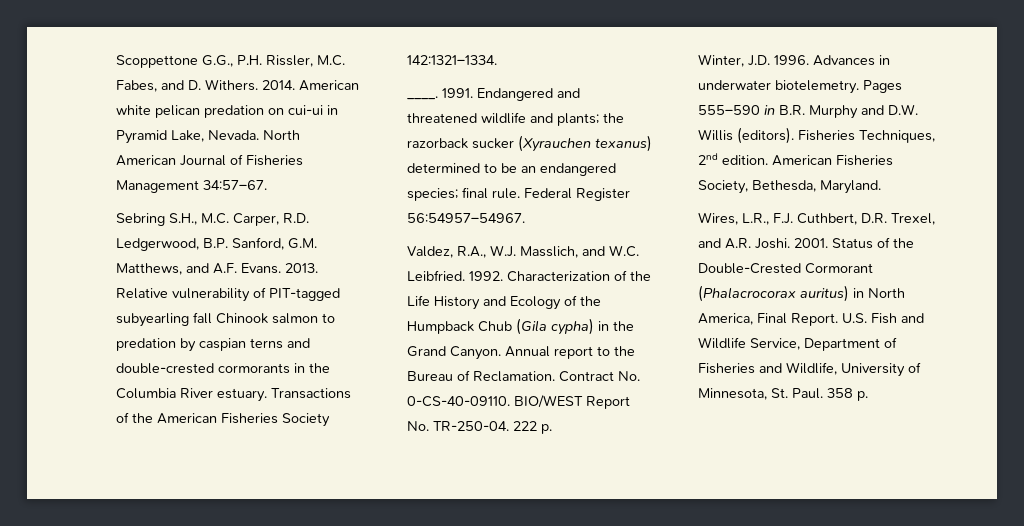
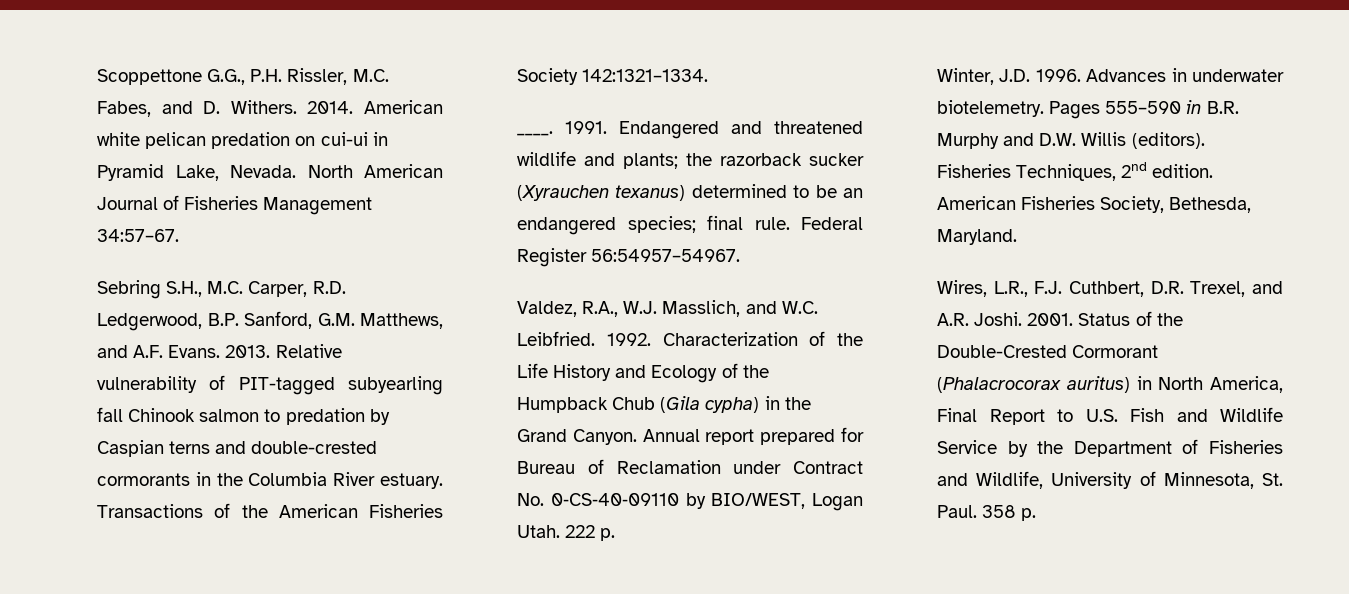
[198,338,246,351] caspian -> [97,440,165,457] Caspian
[596,346,635,356] [406,370,640,382] [406,395,630,409] [406,421,509,431] to the Bureau of Reclamation. Contract No. 0‐CS‐40‐09110. BIO/WEST Report No. TR‐250‐04. -> [760,427,864,445] [517,459,863,474] [517,493,863,511] [517,525,561,538] prepared for Bureau of Reclamation under Contract No. 0‐CS‐40‐09110 by BIO/WEST, Logan Utah.
[790,313,838,326] Report. -> [989,409,1074,425] Report to
[749,338,800,350] Service, -> [937,440,1064,457] Service by the

